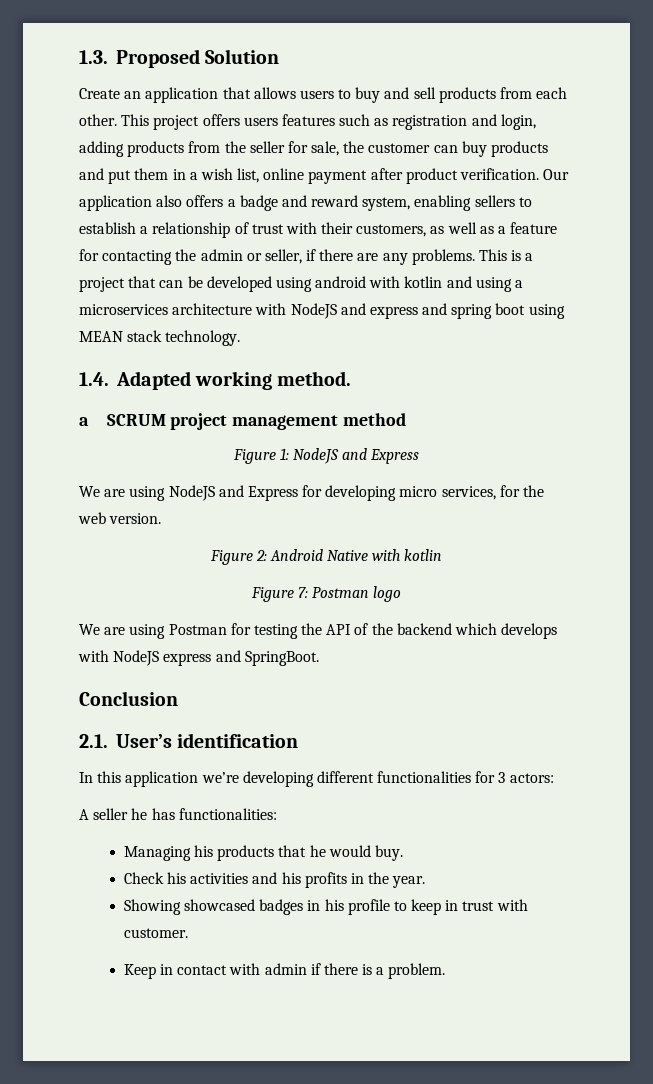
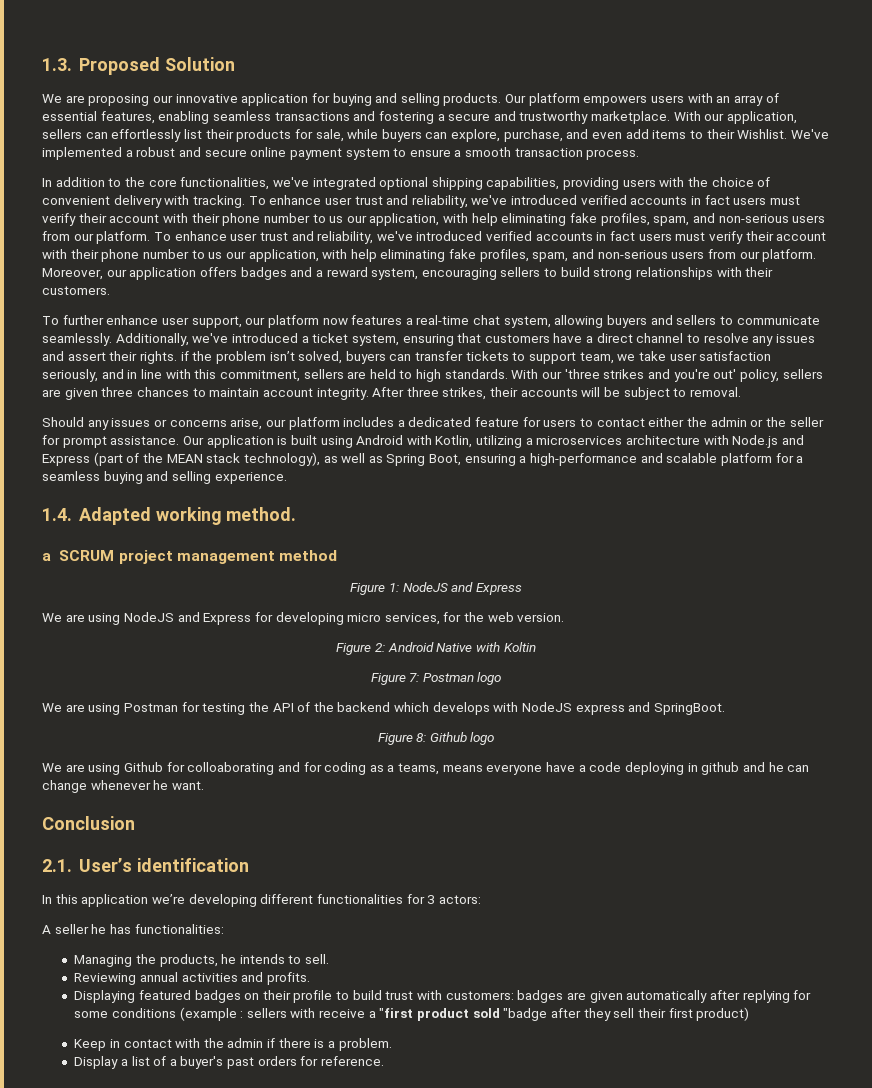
[79,87,568,103] [79,114,536,130] [79,141,549,157] [79,168,570,184] [79,195,532,211] [79,222,558,238] [79,249,534,265] [79,276,524,292] [79,303,565,319] [79,330,241,346] Create an application that allows users to buy and sell products from each other. This project offers users features such as registration and login, adding products from the seller for sale, the customer can buy products and put them in a wish list, online payment after product verification. Our application also offers a badge and reward system, enabling sellers to establish a relationship of trust with their customers, as well as a feature for contacting the admin or seller, if there are any problems. This is a project that can be developed using android with kotlin and using a microservices architecture with NodeJS and express and spring boot using MEAN stack technology. -> [42,93,779,106] [42,111,798,124] [42,129,829,142] [42,147,640,160] [42,177,771,190] [42,195,800,208] [42,213,826,226] [42,231,827,244] [42,249,817,262] [42,267,774,280] [42,286,110,295] [42,315,820,328] [42,333,815,346] [42,351,772,364] [42,369,823,382] [42,387,741,400] [42,417,824,430] [42,435,804,448] [42,452,804,466] [42,471,287,484] We are proposing our innovative application for buying and selling products. Our platform empowers users with an array of essential features, enabling seamless transactions and fostering a secure and trustworthy marketplace. With our application, sellers can effortlessly list their products for sale, while buyers can explore, purchase, and even add items to their Wishlist. We've implemented a robust and secure online payment system to ensure a smooth transaction process. // In addition to the core functionalities, we've integrated optional shipping capabilities, providing users with the choice of convenient delivery with tracking. To enhance user trust and reliability, we've introduced verified accounts in fact users must verify their account with their phone number to us our application, with help eliminating fake profiles, spam, and non-serious users from our platform. To enhance user trust and reliability, we've introduced verified accounts in fact users must verify their account with their phone number to us our application, with help eliminating fake profiles, spam, and non-serious users from our platform. Moreover, our application offers badges and a reward system, encouraging sellers to build strong relationships with their customers. // To further enhance user support, our platform now features a real-time chat system, allowing buyers and sellers to communicate seamlessly. Additionally, we've introduced a ticket system, ensuring that customers have a direct channel to resolve any issues and assert their rights. if the problem isn’t solved, buyers can transfer tickets to support team, we take user satisfaction seriously, and in line with this commitment, sellers are held to high standards. With our 'three strikes and you're out' policy, sellers are given three chances to maintain account integrity. After three strikes, their accounts will be subject to removal. // Should any issues or concerns arise, our platform includes a dedicated feature for users to contact either the admin or the seller for prompt assistance. Our application is built using Android with Kotlin, utilizing a microservices architecture with Node.js and Express (part of the MEAN stack technology), as well as Spring Boot, ensuring a high-performance and scalable platform for a seamless buying and selling experience.
[404,549,443,561] kotlin -> [503,642,536,652] Koltin
(319, 658) none -> [377,732,495,745] [42,762,810,775] [42,780,204,793] // Figure 8: Github logo // We are using Github for colloaborating and for coding as a teams, means everyone have a code deploying in github and he can change whenever he want.
[193,845,403,861] [123,872,426,888] [123,899,528,915] [123,928,188,938] his products that he would buy. // Check his activities and his profits in the year. // Showing showcased badges in his profile to keep in trust with customer. -> [135,954,330,967] [74,972,310,985] [74,990,812,1003] [74,1007,750,1021] the products, he intends to sell. // Reviewing annual activities and profits. // Displaying featured badges on their profile to build trust with customers: badges are given automatically after replying for some conditions (example : sellers with receive a "first product sold "badge after they sell their first product)
(261, 969) none -> [203,1038,224,1048] the
(446, 971) none -> [74,1056,385,1069] // Display a list of a buyer's past orders for reference.

